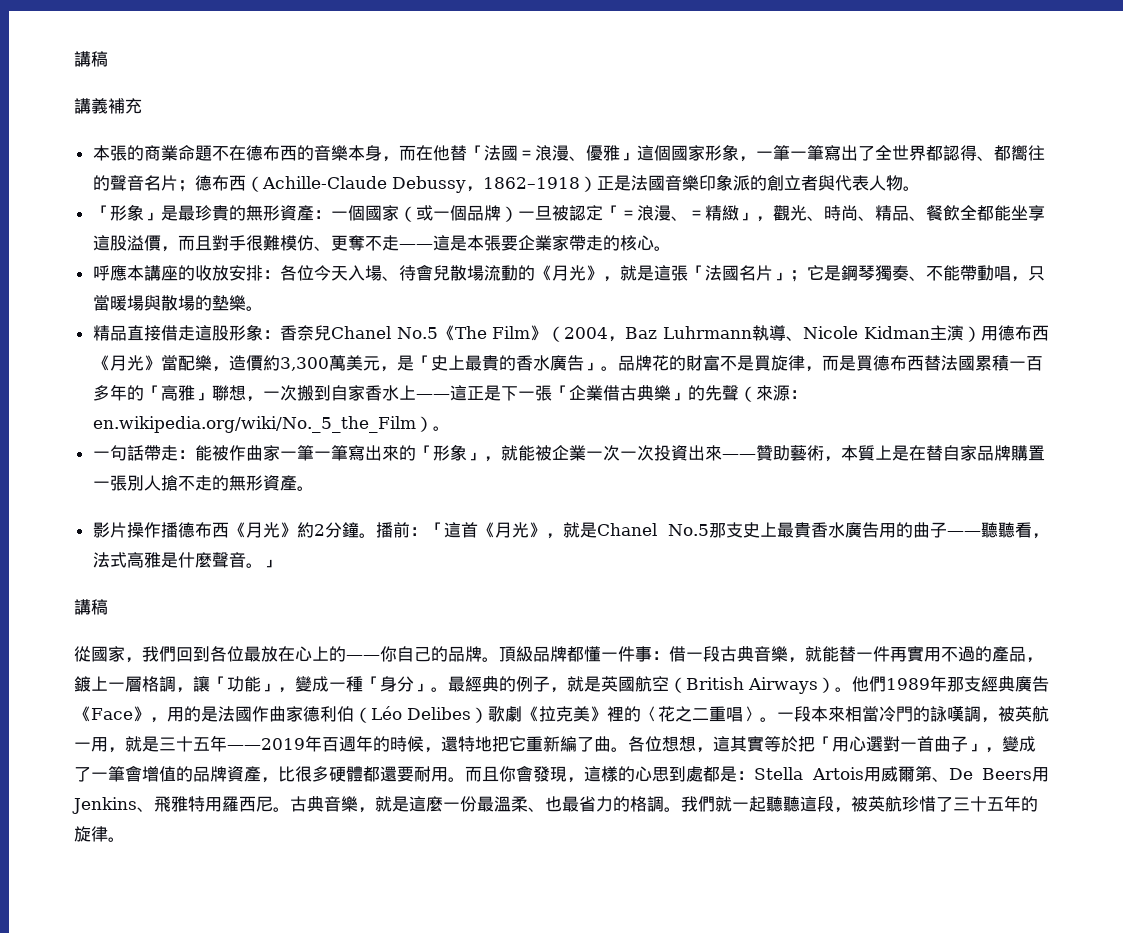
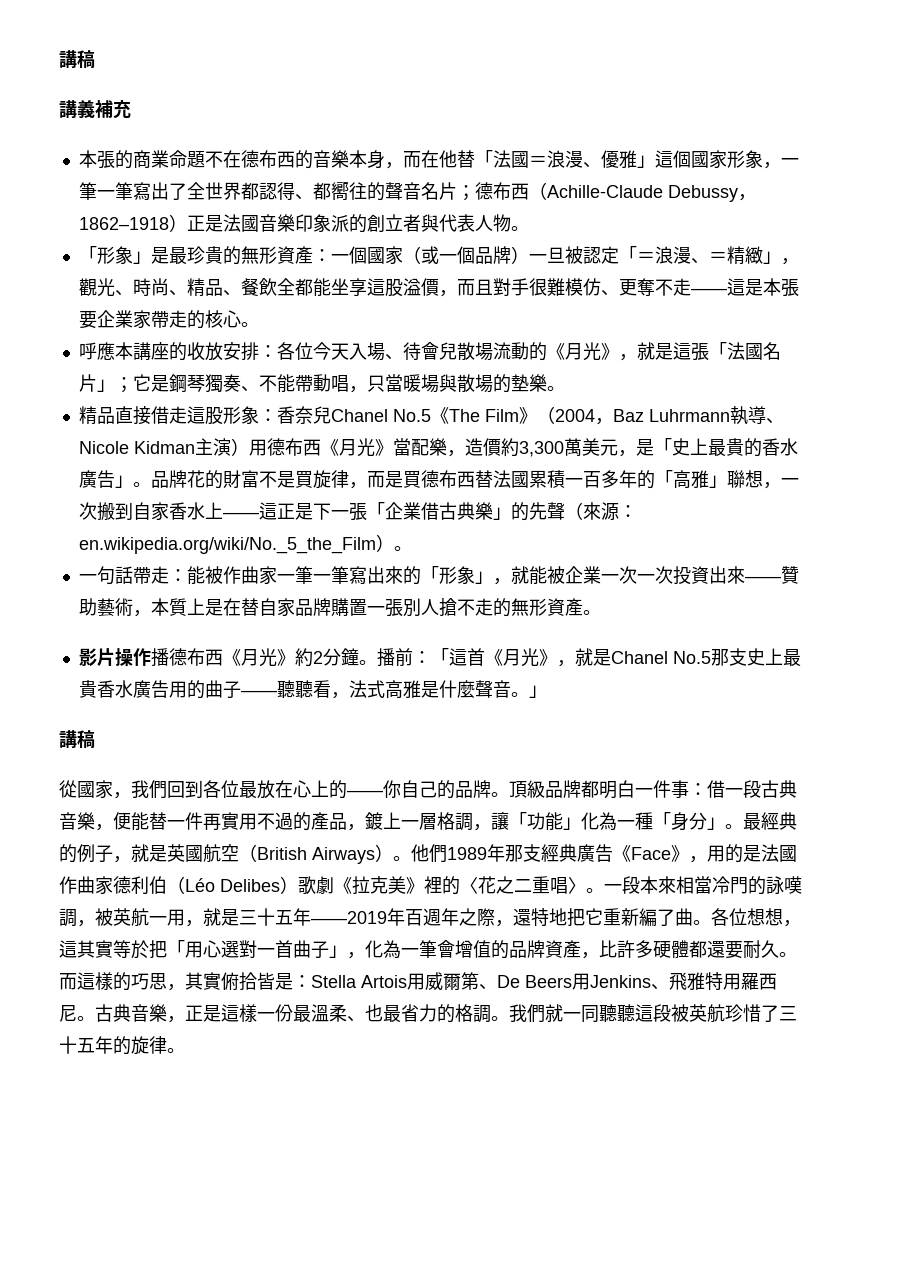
[584,646,601,662] 懂 -> [599,780,635,799] 明白
[805,646,822,662] 就 -> [113,812,131,830] 便
[278,676,329,693] ，變成 -> [581,812,617,831] 化為
[373,736,424,752] 的時候 -> [459,908,495,927] 之際
[1002,736,1036,752] [74,767,91,782] 變成了 -> [365,940,401,959] 化為
[295,766,312,782] 很 -> [617,940,635,958] 許
[431,765,720,783] 用。而且你會發現，這樣的心思到處都 -> [761,940,797,958] [59,972,275,991] 久。而這樣的巧思，其實俯拾皆
[375,795,443,812] 就是這麼 -> [185,1004,257,1022] 正是這樣
[749,796,766,812] 起 -> [581,1005,599,1023] 同
[834,807,851,813] ， -> (671, 1013) none

